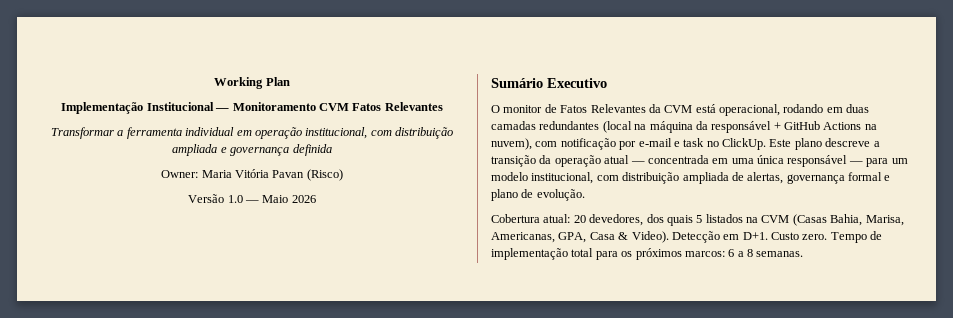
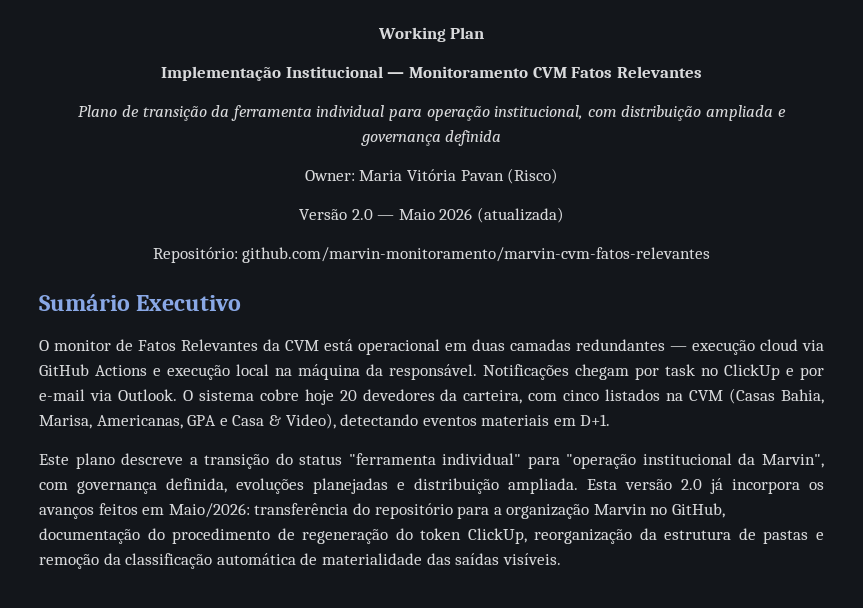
[51,127,124,139] Transformar a -> [78,105,230,121] Plano de transição da
[236,130,252,136] em -> [388,109,422,121] para
[227,195,243,203] 1.0 -> [351,209,373,220] 2.0
(316, 199) none -> [476,207,564,223] [152,247,711,263] (atualizada) // Repositório: github.com/marvin-monitoramento/marvin-cvm-fatos-relevantes
[719,104,824,116] operacional, rodando -> [358,339,440,355] operacional
[602,121,877,133] [491,138,880,150] [491,155,908,167] [491,172,891,184] [491,189,585,201] [491,214,703,226] (local na máquina da responsável + GitHub Actions na nuvem), com notificação por e-mail e task no ClickUp. Este plano descreve a transição da operação atual — concentrada em uma única responsável — para um modelo institucional, com distribuição ampliada de alertas, governança formal e plano de evolução. // Cobertura atual: 20 devedores, dos quais 5 -> [670,339,824,355] [39,364,824,380] [39,389,600,405] — execução cloud via GitHub Actions e execução local na máquina da responsável. Notificações chegam por task no ClickUp e por e-mail via Outlook. O sistema cobre hoje 20 devedores da carteira, com cinco
[558,231,883,243] [491,248,804,260] GPA, Casa & Video). Detecção em D+1. Custo zero. Tempo de implementação total para os próximos marcos: 6 a 8 semanas. -> [187,413,611,429] [39,453,824,469] [39,478,824,494] [39,503,726,519] [39,528,825,544] [39,553,561,569] GPA e Casa & Video), detectando eventos materiais em D+1. // Este plano descreve a transição do status "ferramenta individual" para "operação institucional da Marvin", com governança definida, evoluções planejadas e distribuição ampliada. Esta versão 2.0 já incorpora os avanços feitos em Maio/2026: transferência do repositório para a organização Marvin no GitHub, documentação do procedimento de regeneração do token ClickUp, reorganização da estrutura de pastas e remoção da classificação automática de materialidade das saídas visíveis.

